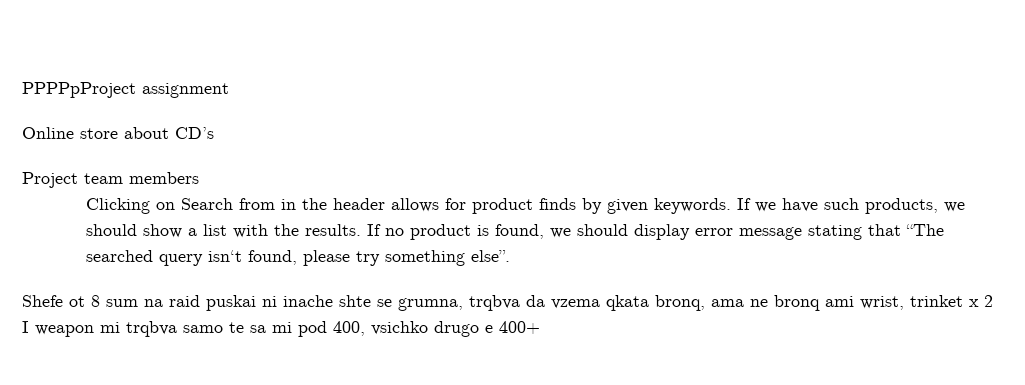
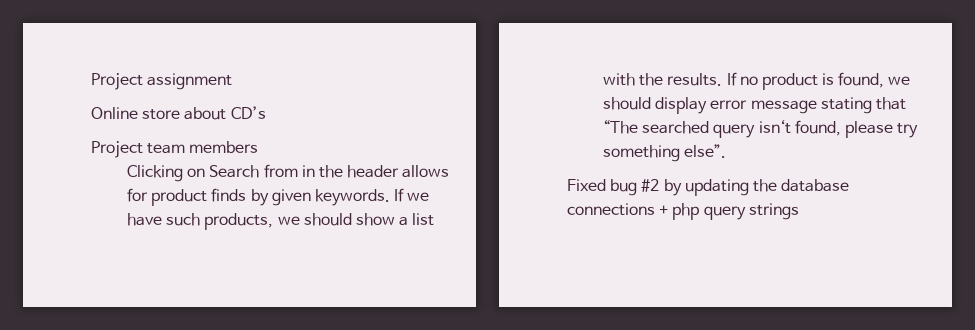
[22,82,136,98] PPPPpProject -> [91,73,143,90] Project
[22,295,993,311] [22,321,540,337] Shefe ot 8 sum na raid puskai ni inache shte se grumna, trqbva da vzema qkata bronq, ama ne bronq ami wrist, trinket x 2 I weapon mi trqbva samo te sa mi pod 400, vsichko drugo e 400+ -> [567,179,850,196] [567,203,799,220] Fixed bug #2 by updating the database connections + php query strings

